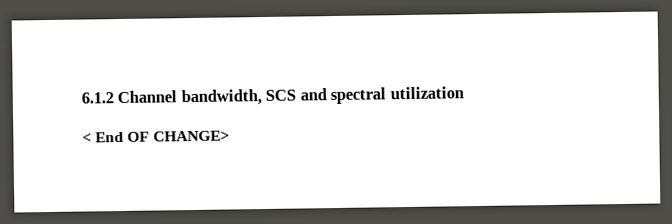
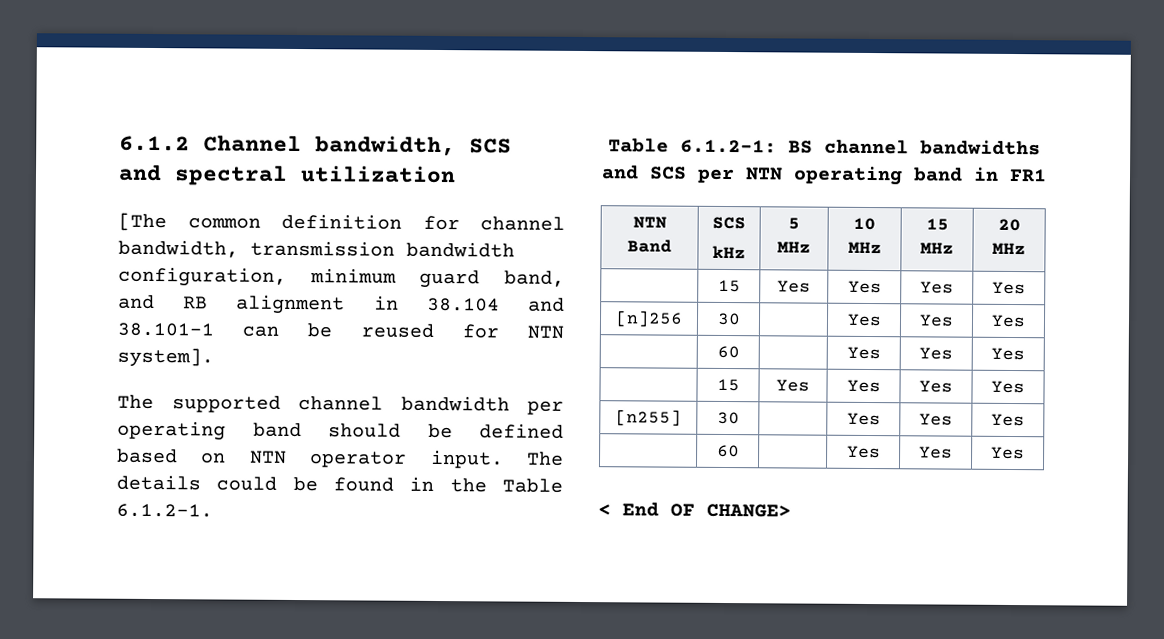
(464, 93) none -> [118,212,565,232] [118,239,515,258] [118,266,565,289] [118,294,565,315] [117,322,564,339] [117,347,214,368] [117,394,564,415] [117,420,564,441] [116,448,564,469] [116,474,563,493] [116,503,213,518] [608,138,1041,156] [601,165,1047,186] [632,216,667,229] [627,239,672,253] [712,216,746,230] [712,245,746,259] [788,217,800,230] [777,241,811,253] [853,217,876,231] [847,241,882,254] [925,218,949,231] [920,242,954,254] [997,218,1021,232] [992,242,1026,255] [717,279,741,293] [777,280,811,293] [847,280,882,294] [920,281,954,294] [992,281,1026,295] [615,310,683,327] [716,312,741,326] [846,313,882,327] [919,314,954,327] [991,314,1026,328] [716,345,740,359] [846,346,881,360] [919,347,953,360] [991,347,1025,361] [716,378,740,392] [776,379,810,392] [846,379,881,393] [919,380,953,393] [991,380,1025,394] [615,409,682,426] [716,411,740,425] [846,412,881,426] [919,413,953,426] [991,413,1025,427] [716,444,740,458] [846,445,881,459] [919,446,953,459] [991,446,1025,460] // [The common definition for channel bandwidth, transmission bandwidth configuration, minimum guard band, and RB alignment in 38.104 and 38.101-1 can be reused for NTN system]. // The supported channel bandwidth per operating band should be defined based on NTN operator input. The details could be found in the Table 6.1.2-1. // Table 6.1.2-1: BS channel bandwidths and SCS per NTN operating band in FR1 // NTN Band | SCS // kHz | 5 MHz | 10 MHz | 15 MHz | 20 MHz // | 15 | Yes | Yes | Yes | Yes // [n]256 | 30 | | Yes | Yes | Yes // | 60 | | Yes | Yes | Yes // | 15 | Yes | Yes | Yes | Yes // [n255] | 30 | | Yes | Yes | Yes // | 60 | | Yes | Yes | Yes

